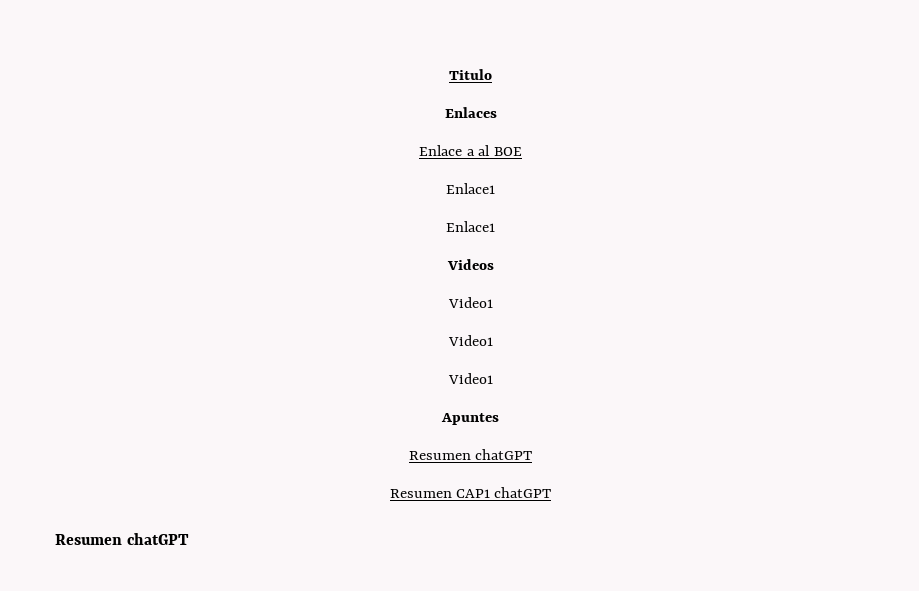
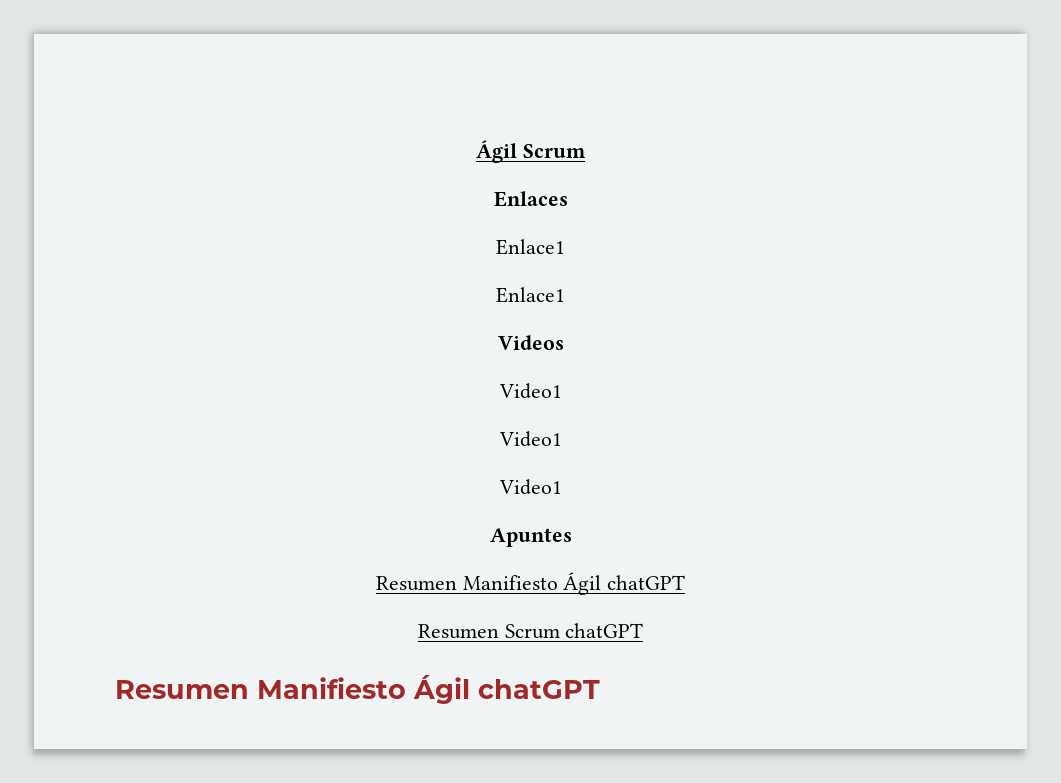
[449,69,492,80] Titulo -> [476,140,586,163] Ágil Scrum
[419,145,522,156] // Enlace a al BOE -> (568, 199) none
[475,449,533,460] [389,487,552,498] [55,534,122,545] chatGPT // Resumen CAP1 chatGPT // Resumen -> [462,572,686,595] [417,623,644,639] [115,675,470,704] Manifiesto Ágil chatGPT // Resumen Scrum chatGPT // Resumen Manifiesto Ágil

